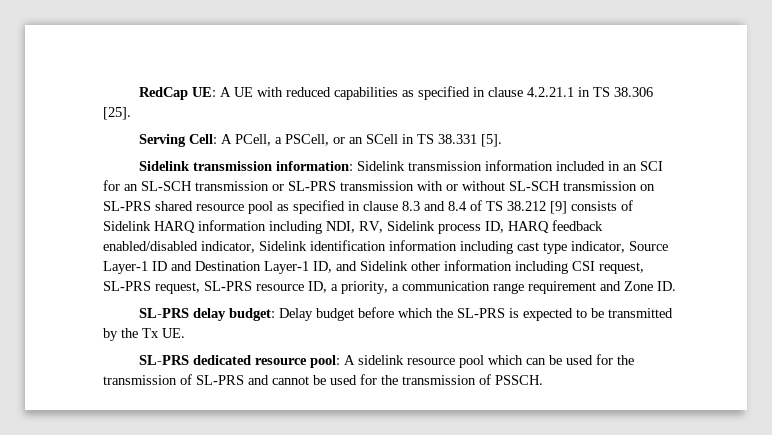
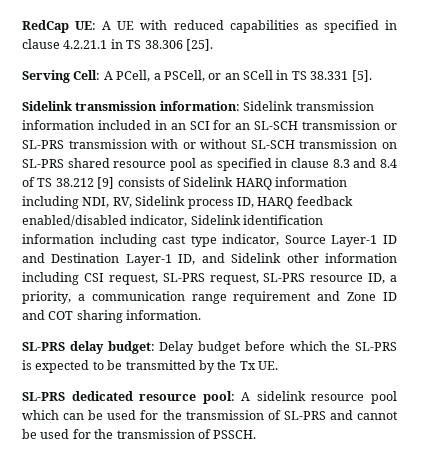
[657,281,676,291] ID. -> [382,292,397,301] [22,310,202,323] ID and COT sharing information.

